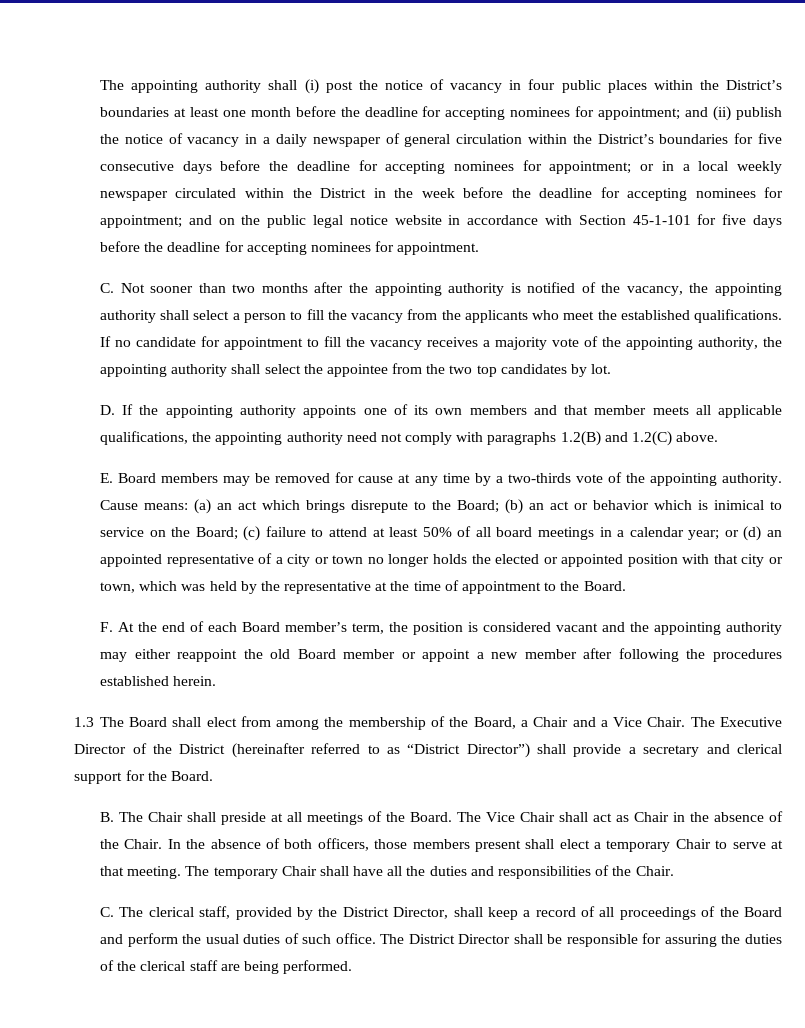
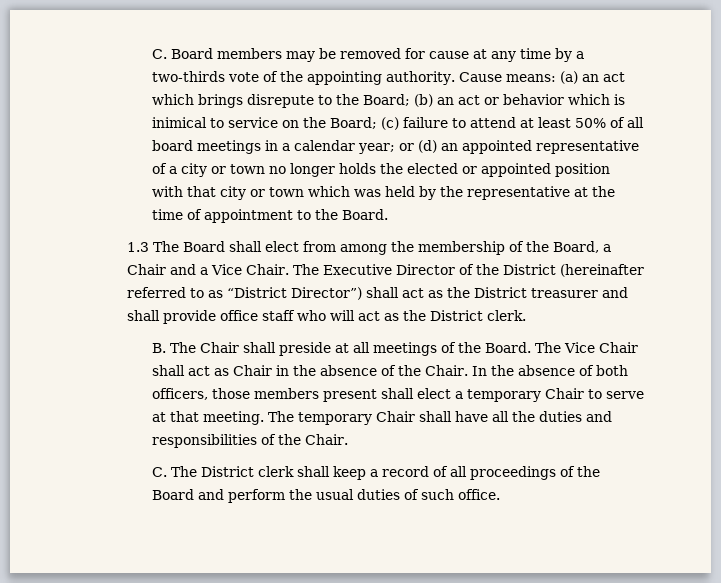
[99,79,782,94] [99,106,783,121] [99,133,782,147] [99,160,783,174] [99,187,783,201] [99,214,783,228] [99,241,480,255] [99,282,782,296] [99,309,782,323] [99,336,783,350] [99,363,612,377] [99,404,782,418] [99,431,719,446] [99,473,113,483] The appointing authority shall (i) post the notice of vacancy in four public places within the District’s boundaries at least one month before the deadline for accepting nominees for appointment; and (ii) publish the notice of vacancy in a daily newspaper of general circulation within the District’s boundaries for five consecutive days before the deadline for accepting nominees for appointment; or in a local weekly newspaper circulated within the District in the week before the deadline for accepting nominees for appointment; and on the public legal notice website in accordance with Section 45-1-101 for five days before the deadline for accepting nominees for appointment. // C. Not sooner than two months after the appointing authority is notified of the vacancy, the appointing authority shall select a person to fill the vacancy from the applicants who meet the established qualifications. If no candidate for appointment to fill the vacancy receives a majority vote of the appointing authority, the appointing authority shall select the appointee from the two top candidates by lot. // D. If the appointing authority appoints one of its own members and that member meets all applicable qualifications, the appointing authority need not comply with paragraphs 1.2(B) and 1.2(C) above. // E. -> [152,49,168,59] C.
[99,582,135,593] town, -> [269,187,305,197] town
[99,621,783,635] [99,648,782,662] [99,676,217,686] // F. At the end of each Board member’s term, the position is considered vacant and the appointing authority may either reappoint the old Board member or appoint a new member after following the procedures established herein. -> (389, 214) none
[573,744,782,757] [74,770,213,784] provide a secretary and clerical support for the Board. -> [401,287,628,298] [126,310,526,324] act as the District treasurer and shall provide office staff who will act as the District clerk.
[148,906,449,920] clerical staff, provided by the District Director, -> [201,466,295,477] District clerk
[380,933,782,947] [99,960,353,974] The District Director shall be responsible for assuring the duties of the clerical staff are being performed. -> (501, 494) none

